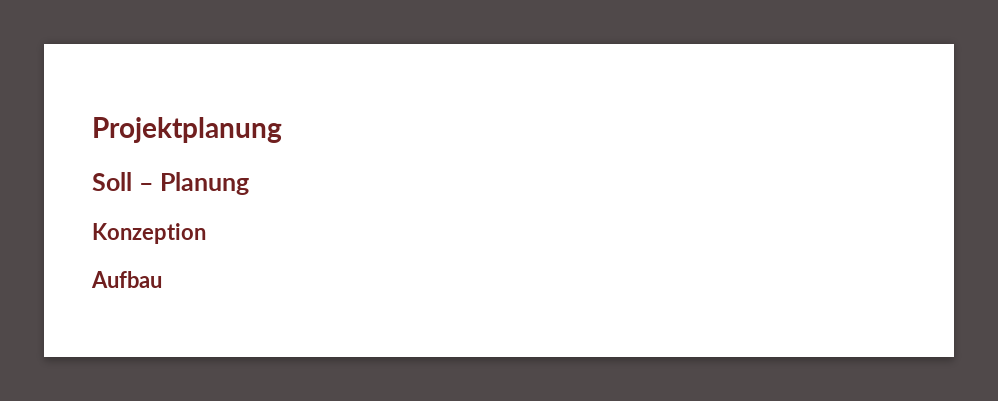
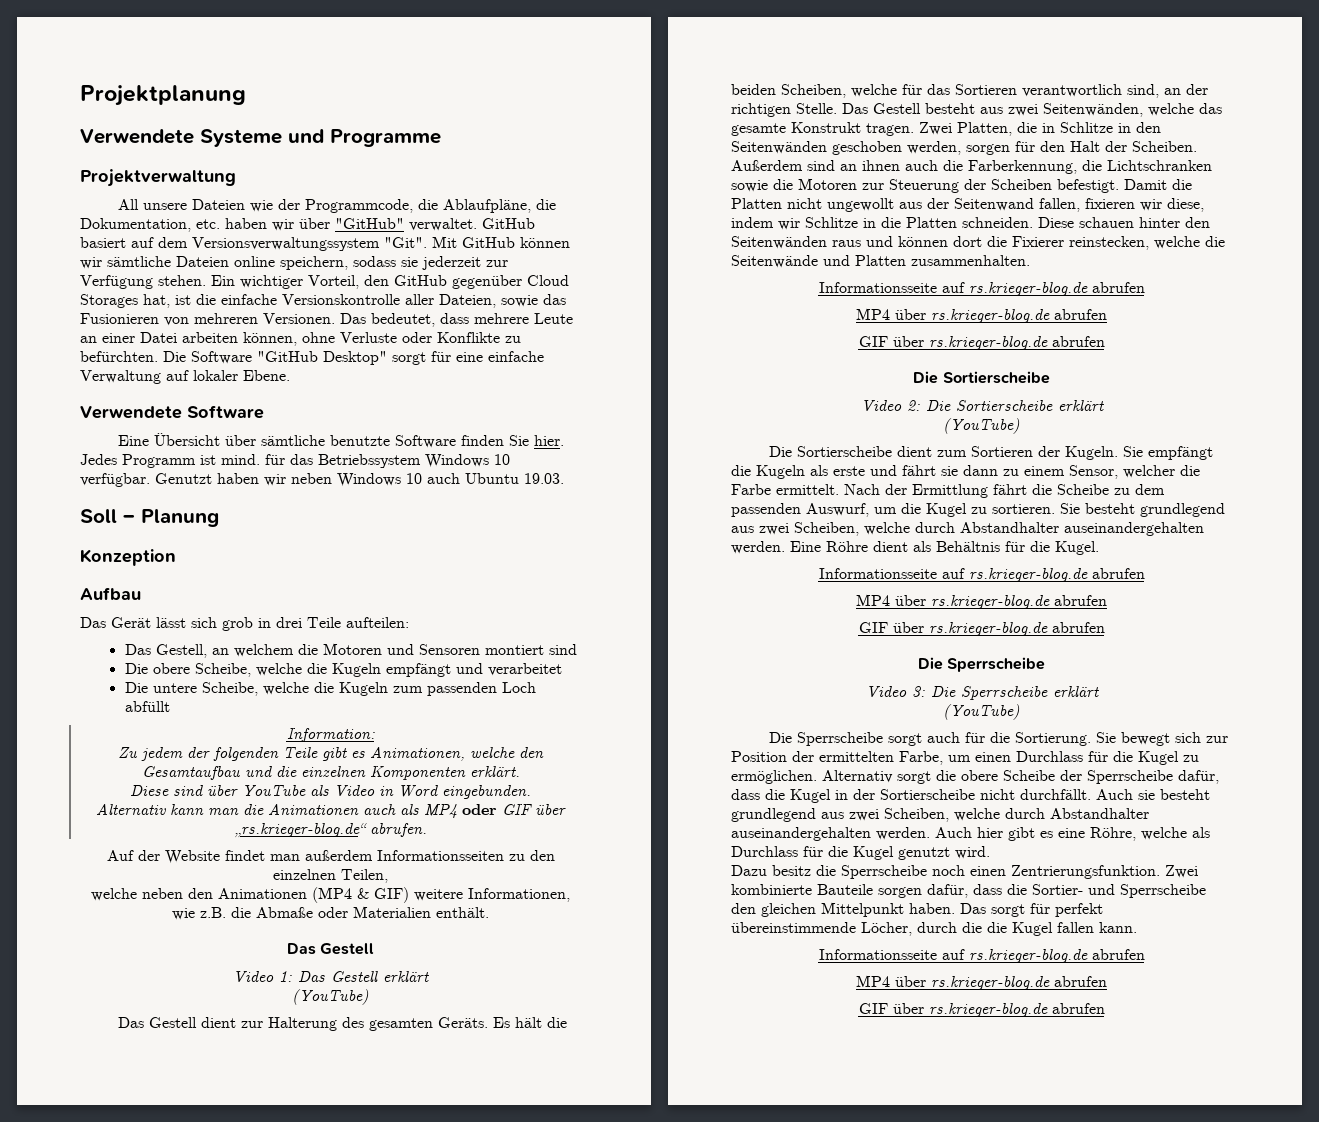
(282, 130) none -> [80,129,441,147] [80,169,236,187] [117,199,556,213] [80,218,535,232] [80,236,570,251] [80,256,508,270] [80,275,569,289] [80,294,566,308] [80,313,573,327] [80,332,521,346] [80,351,544,365] [80,370,290,384] [80,405,264,419] [117,433,564,448] [80,454,510,468] [80,473,564,487] // Verwendete Systeme und Programme // Projektverwaltung // All unsere Dateien wie der Programmcode, die Ablaufpläne, die Dokumentation, etc. haben wir über "GitHub" verwaltet. GitHub basiert auf dem Versionsverwaltungssystem "Git". Mit GitHub können wir sämtliche Dateien online speichern, sodass sie jederzeit zur Verfügung stehen. Ein wichtiger Vorteil, den GitHub gegenüber Cloud Storages hat, ist die einfache Versionskontrolle aller Dateien, sowie das Fusionieren von mehreren Versionen. Das bedeutet, dass mehrere Leute an einer Datei arbeiten können, ohne Verluste oder Konflikte zu befürchten. Die Software "GitHub Desktop" sorgt für eine einfache Verwaltung auf lokaler Ebene. // Verwendete Software // Eine Übersicht über sämtliche benutzte Software finden Sie hier. Jedes Programm ist mind. für das Betriebssystem Windows 10 verfügbar. Genutzt haben wir neben Windows 10 auch Ubuntu 19.03.
(162, 279) none -> [80,617,409,631] [124,643,577,658] [124,663,562,677] [124,682,536,696] [124,701,170,712] [286,728,375,742] [118,746,544,761] [141,766,520,780] [130,785,531,799] [96,803,566,818] [234,823,427,838] [106,850,555,864] [273,869,388,883] [91,887,570,903] [172,906,489,920] [286,943,375,955] [233,971,429,982] [292,989,369,1005] [117,1017,567,1031] [731,84,1208,98] [731,103,1222,117] [731,122,1161,136] [731,141,1197,155] [731,160,1212,174] [731,178,1192,193] [731,198,1204,212] [731,217,1210,230] [731,236,1225,250] [731,255,1030,268] [818,282,1145,296] [856,308,1107,323] [858,336,1105,350] [913,371,1050,384] [860,400,1104,411] [943,418,1020,434] [768,446,1213,460] [731,465,1200,479] [731,484,1165,498] [731,503,1225,517] [731,522,1204,536] [731,541,1099,555] [818,568,1145,582] [856,594,1107,609] [858,622,1105,636] [917,657,1046,672] [865,686,1099,700] [943,704,1020,720] [768,732,1228,746] [731,751,1199,765] [731,770,1219,784] [731,789,1210,803] [731,808,1149,822] [731,827,1210,841] [731,846,990,860] [731,865,1198,879] [731,884,1206,898] [731,902,1103,917] [731,922,1137,936] [818,949,1145,963] [856,975,1107,990] [858,1003,1105,1017] // Das Gerät lässt sich grob in drei Teile aufteilen: // Das Gestell, an welchem die Motoren und Sensoren montiert sind // Die obere Scheibe, welche die Kugeln empfängt und verarbeitet // Die untere Scheibe, welche die Kugeln zum passenden Loch abfüllt // Information: // Zu jedem der folgenden Teile gibt es Animationen, welche den Gesamtaufbau und die einzelnen Komponenten erklärt. // Diese sind über YouTube als Video in Word eingebunden. // Alternativ kann man die Animationen auch als MP4 oder GIF über „rs.krieger-blog.de“ abrufen. // Auf der Website findet man außerdem Informationsseiten zu den einzelnen Teilen, // welche neben den Animationen (MP4 & GIF) weitere Informationen, wie z.B. die Abmaße oder Materialien enthält. // Das Gestell // Video 1: Das Gestell erklärt // (YouTube) // Das Gestell dient zur Halterung des gesamten Geräts. Es hält die beiden Scheiben, welche für das Sortieren verantwortlich sind, an der richtigen Stelle. Das Gestell besteht aus zwei Seitenwänden, welche das gesamte Konstrukt tragen. Zwei Platten, die in Schlitze in den Seitenwänden geschoben werden, sorgen für den Halt der Scheiben. Außerdem sind an ihnen auch die Farberkennung, die Lichtschranken sowie die Motoren zur Steuerung der Scheiben befestigt. Damit die Platten nicht ungewollt aus der Seitenwand fallen, fixieren wir diese, indem wir Schlitze in die Platten schneiden. Diese schauen hinter den Seitenwänden raus und können dort die Fixierer reinstecken, welche die Seitenwände und Platten zusammenhalten. // Informationsseite auf rs.krieger-blog.de abrufen // MP4 über rs.krieger-blog.de abrufen // GIF über rs.krieger-blog.de abrufen // Die Sortierscheibe // Video 2: Die Sortierscheibe erklärt // (YouTube) // Die Sortierscheibe dient zum Sortieren der Kugeln. Sie empfängt die Kugeln als erste und fährt sie dann zu einem Sensor, welcher die Farbe ermittelt. Nach der Ermittlung fährt die Scheibe zu dem passenden Auswurf, um die Kugel zu sortieren. Sie besteht grundlegend aus zwei Scheiben, welche durch Abstandhalter auseinandergehalten werden. Eine Röhre dient als Behältnis für die Kugel. // Informationsseite auf rs.krieger-blog.de abrufen // MP4 über rs.krieger-blog.de abrufen // GIF über rs.krieger-blog.de abrufen // Die Sperrscheibe // Video 3: Die Sperrscheibe erklärt // (YouTube) // Die Sperrscheibe sorgt auch für die Sortierung. Sie bewegt sich zur Position der ermittelten Farbe, um einen Durchlass für die Kugel zu ermöglichen. Alternativ sorgt die obere Scheibe der Sperrscheibe dafür, dass die Kugel in der Sortierscheibe nicht durchfällt. Auch sie besteht grundlegend aus zwei Scheiben, welche durch Abstandhalter auseinandergehalten werden. Auch hier gibt es eine Röhre, welche als Durchlass für die Kugel genutzt wird. // Dazu besitz die Sperrscheibe noch einen Zentrierungsfunktion. Zwei kombinierte Bauteile sorgen dafür, dass die Sortier- und Sperrscheibe den gleichen Mittelpunkt haben. Das sorgt für perfekt übereinstimmende Löcher, durch die die Kugel fallen kann. // Informationsseite auf rs.krieger-blog.de abrufen // MP4 über rs.krieger-blog.de abrufen // GIF über rs.krieger-blog.de abrufen

